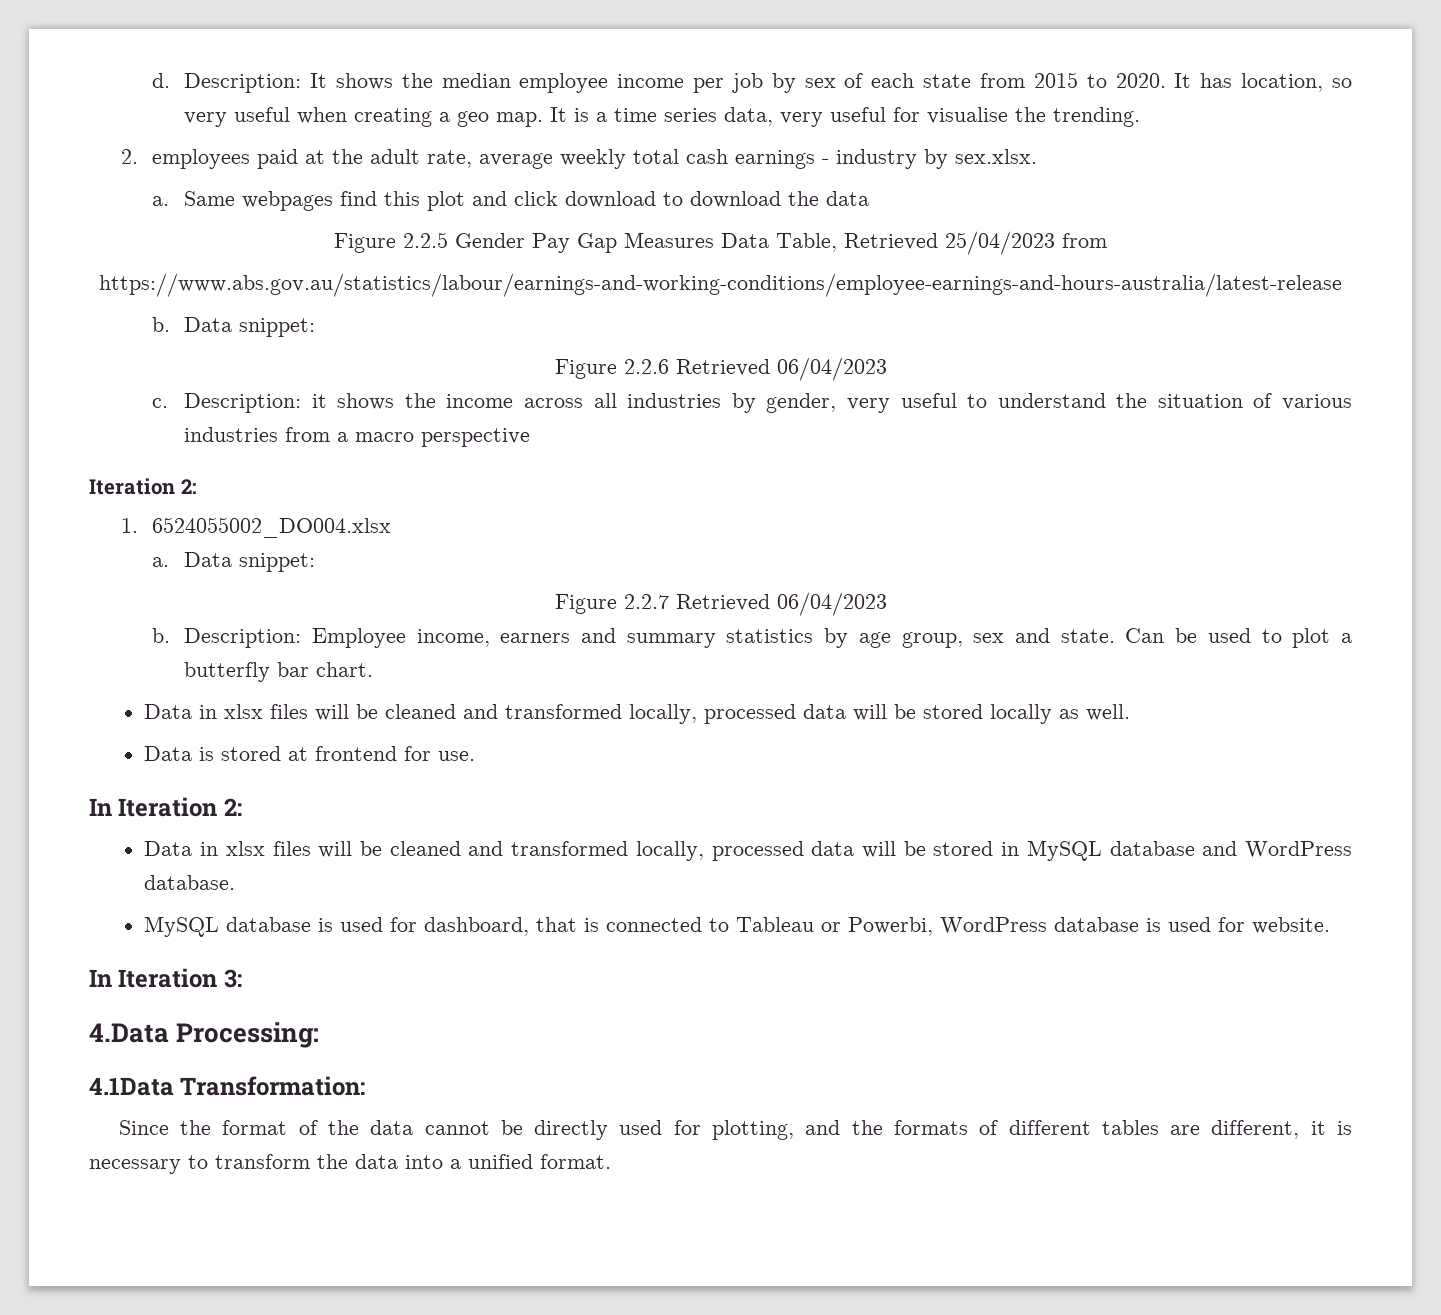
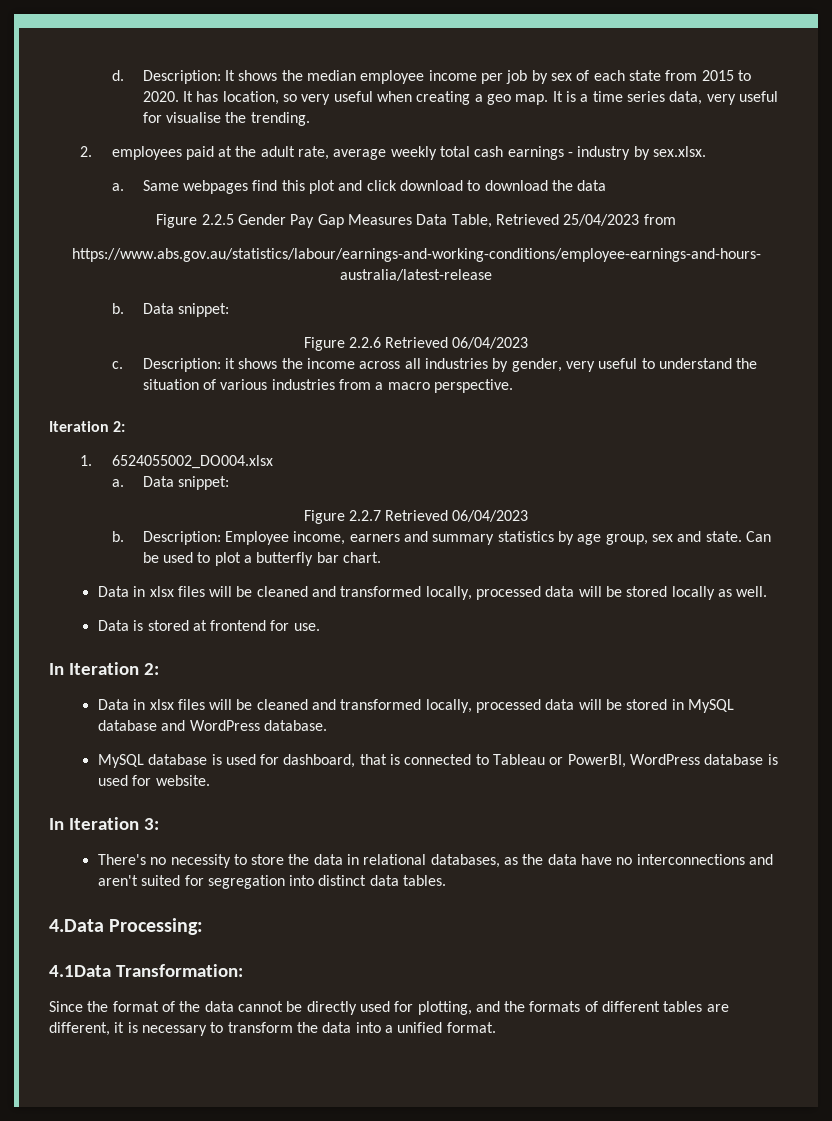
[421,428,531,447] perspective -> [434,379,514,393] perspective.
[848,917,934,936] Powerbi, -> [567,754,626,768] PowerBI,
(242, 978) none -> [97,854,773,868] [97,875,447,889] // There's no necessity to store the data in relational databases, as the data have no interconnections and aren't suited for segregation into distinct data tables.

